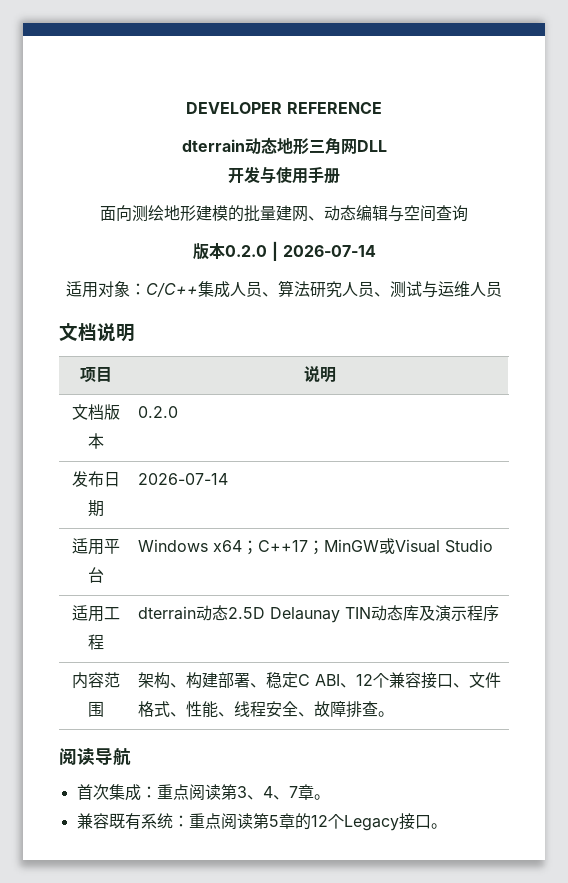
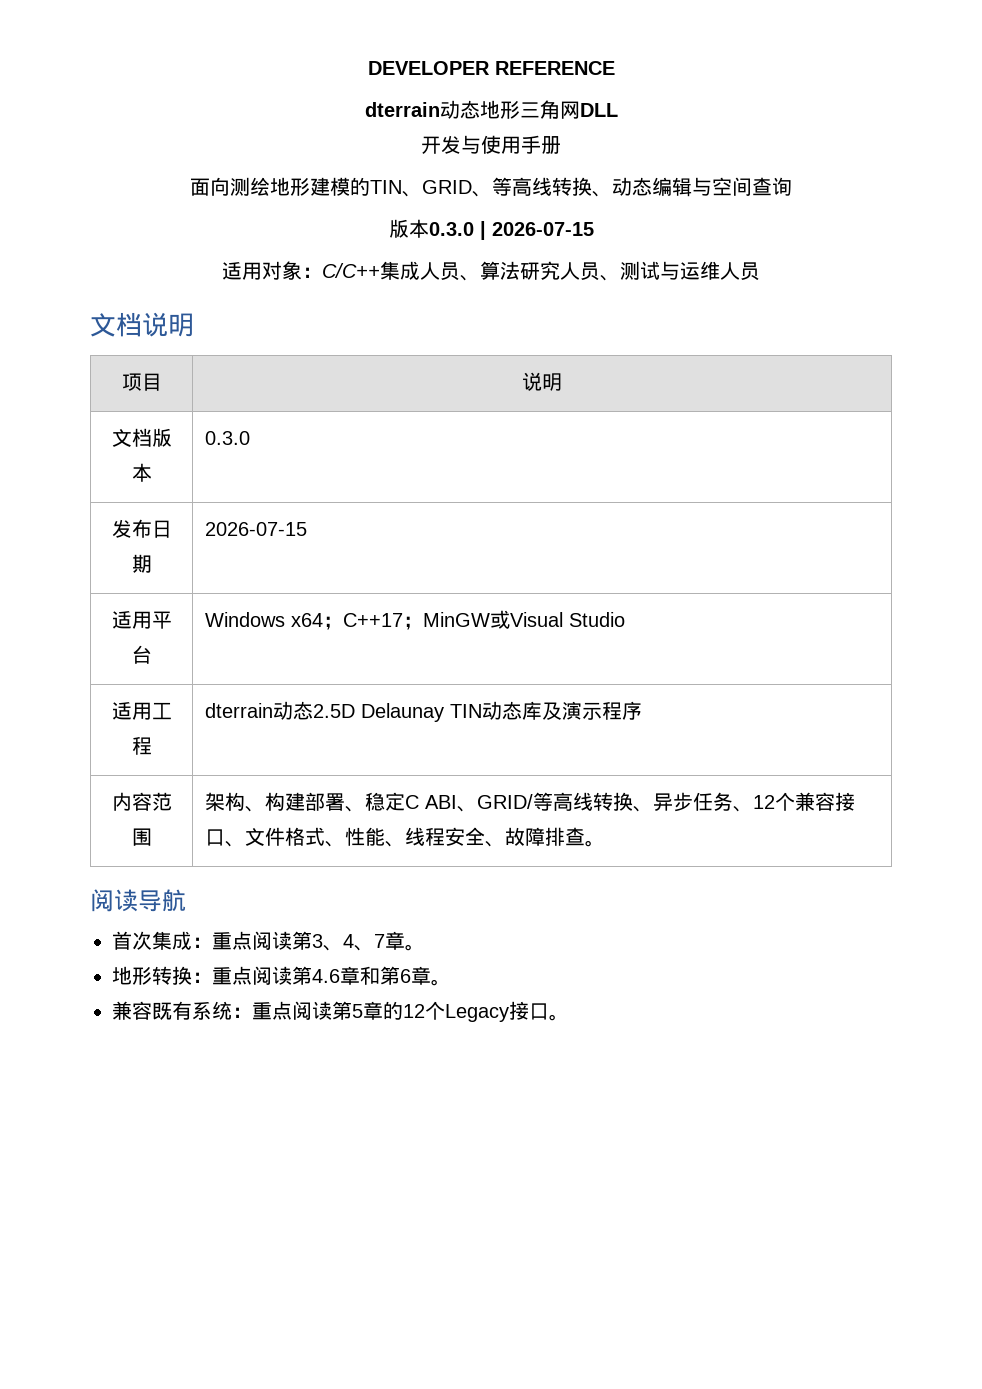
[244,205,308,222] 批量建网 -> [370,177,592,197] TIN、GRID、等高线转换
[224,241,376,261] 0.2.0 | 2026-07-14 -> [428,221,594,240] 0.3.0 | 2026-07-15
[138,406,179,418] 0.2.0 -> [205,431,251,445] 0.3.0
[138,473,229,485] 2026-07-14 -> [205,522,308,536] 2026-07-15
(357, 685) none -> [477,792,754,812] GRID/等高线转换、异步任务、
(330, 797) none -> [112,966,451,986] // 地形转换：重点阅读第4.6章和第6章。

